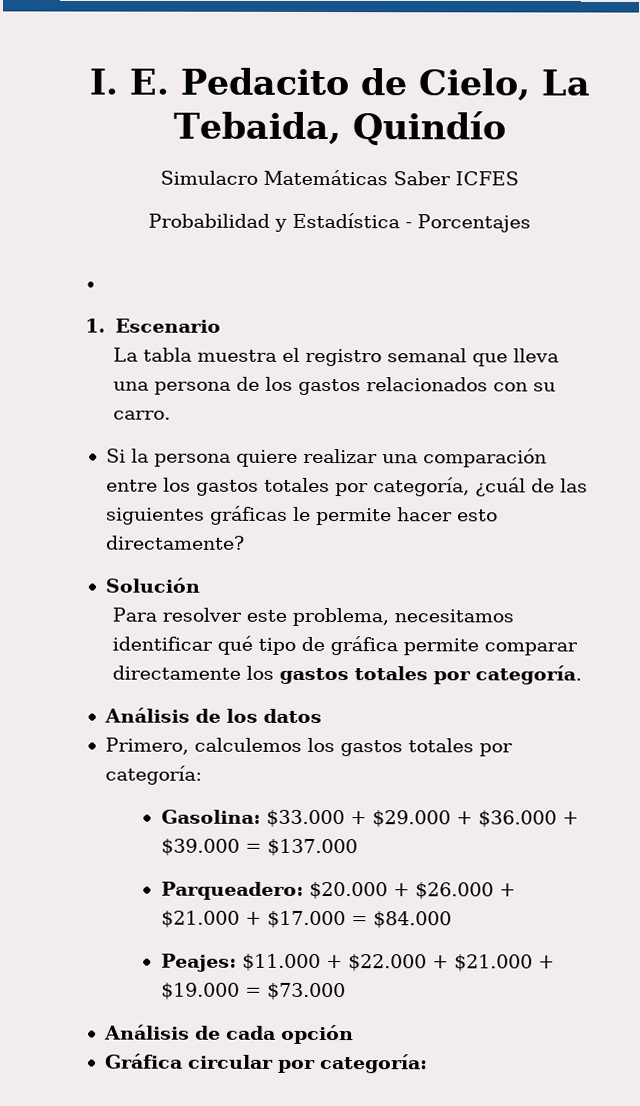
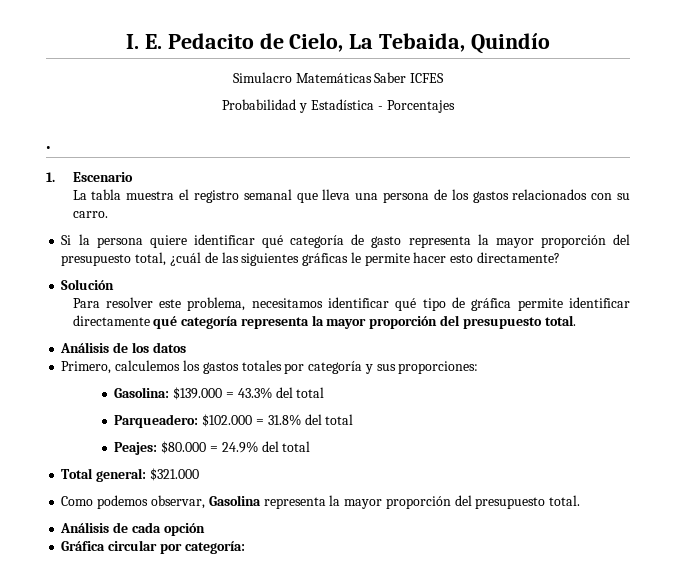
[302,448,547,468] [105,477,470,497] realizar una comparación entre los gastos totales por categoría, -> [193,234,631,248] [61,252,167,266] identificar qué categoría de gasto representa la mayor proporción del presupuesto total,
[483,642,578,656] [111,665,582,685] comparar directamente los gastos totales por categoría. -> [568,297,630,308] [72,315,576,329] identificar directamente qué categoría representa la mayor proporción del presupuesto total.
[104,765,202,785] [160,809,579,828] [160,838,358,857] [160,881,516,900] [160,910,452,929] [160,953,555,972] [160,982,346,1001] categoría: // Gasolina: $33.000 + $29.000 + $36.000 + $39.000 = $137.000 // Parqueadero: $20.000 + $26.000 + $21.000 + $17.000 = $84.000 // Peajes: $11.000 + $22.000 + $21.000 + $19.000 = $73.000 -> [308,361,479,374] [114,387,325,400] [114,414,354,428] [114,441,311,455] [61,468,199,482] [61,495,581,509] categoría y sus proporciones: // Gasolina: $139.000 = 43.3% del total // Parqueadero: $102.000 = 31.8% del total // Peajes: $80.000 = 24.9% del total // Total general: $321.000 // Como podemos observar, Gasolina representa la mayor proporción del presupuesto total.

